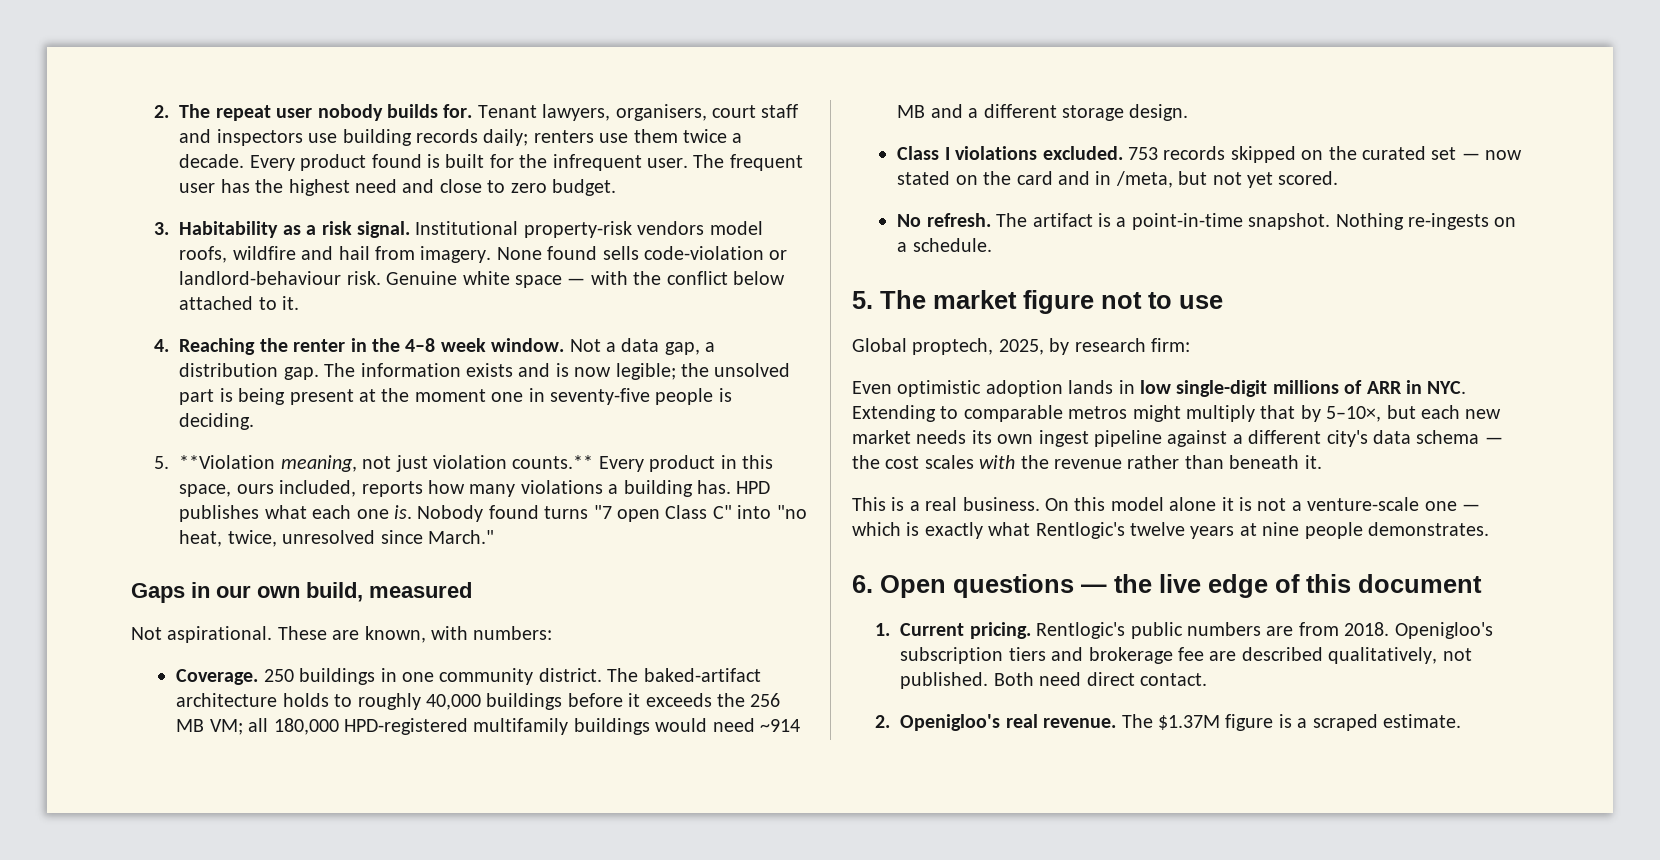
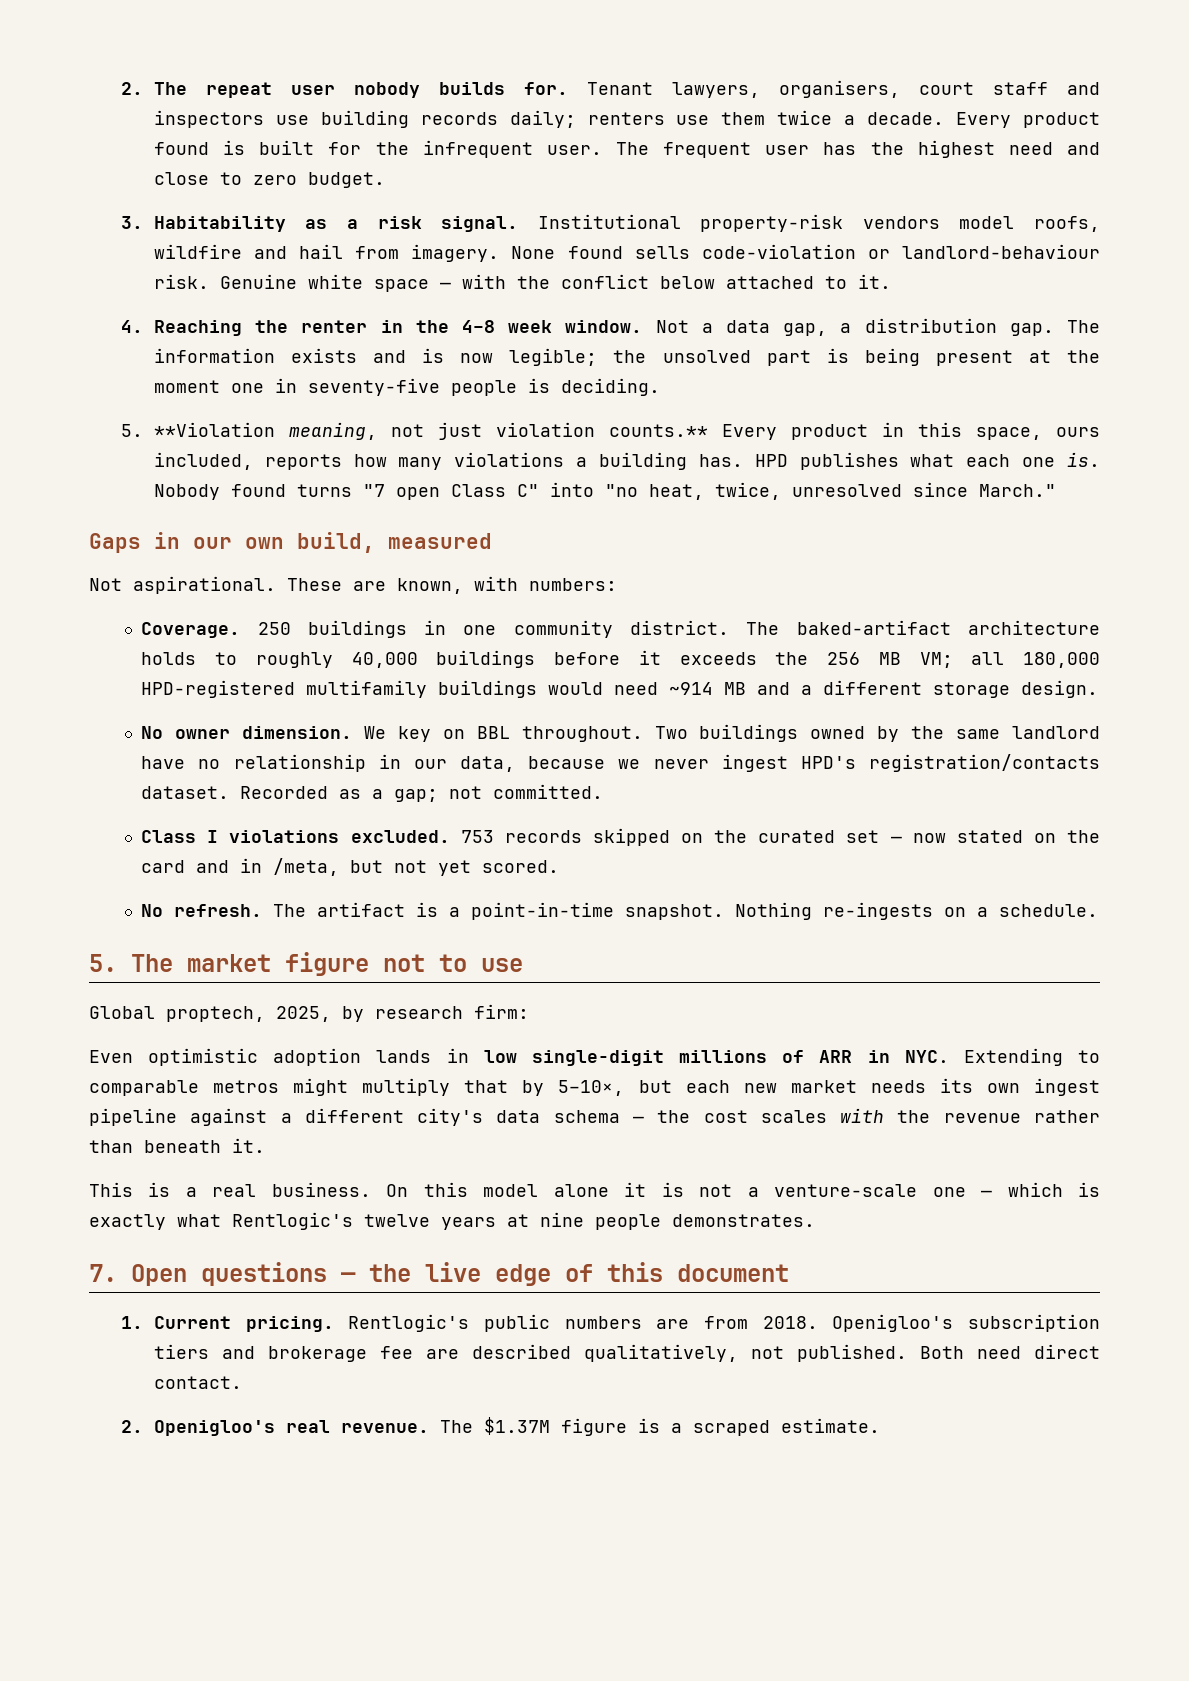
(1189, 112) none -> [141,724,1100,742] [141,754,1101,772] [141,784,604,802] // No owner dimension. We key on BBL throughout. Two buildings owned by the same landlord have no relationship in our data, because we never ingest HPD's registration/contacts dataset. Recorded as a gap; not committed.
[852,575,873,593] 6. -> [89,1264,117,1282] 7.

